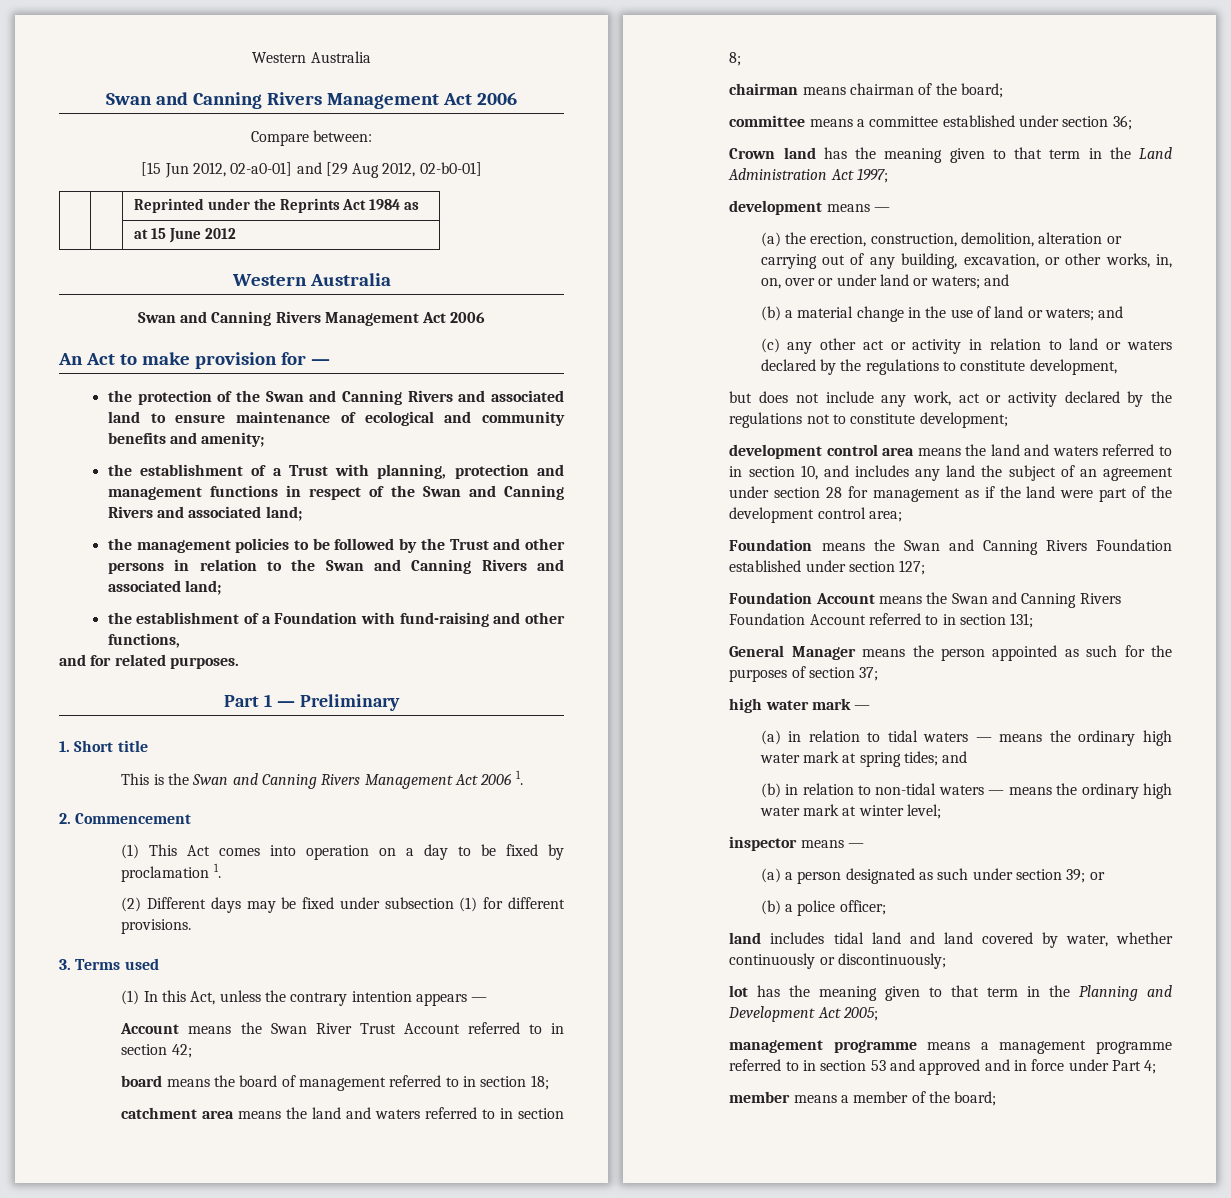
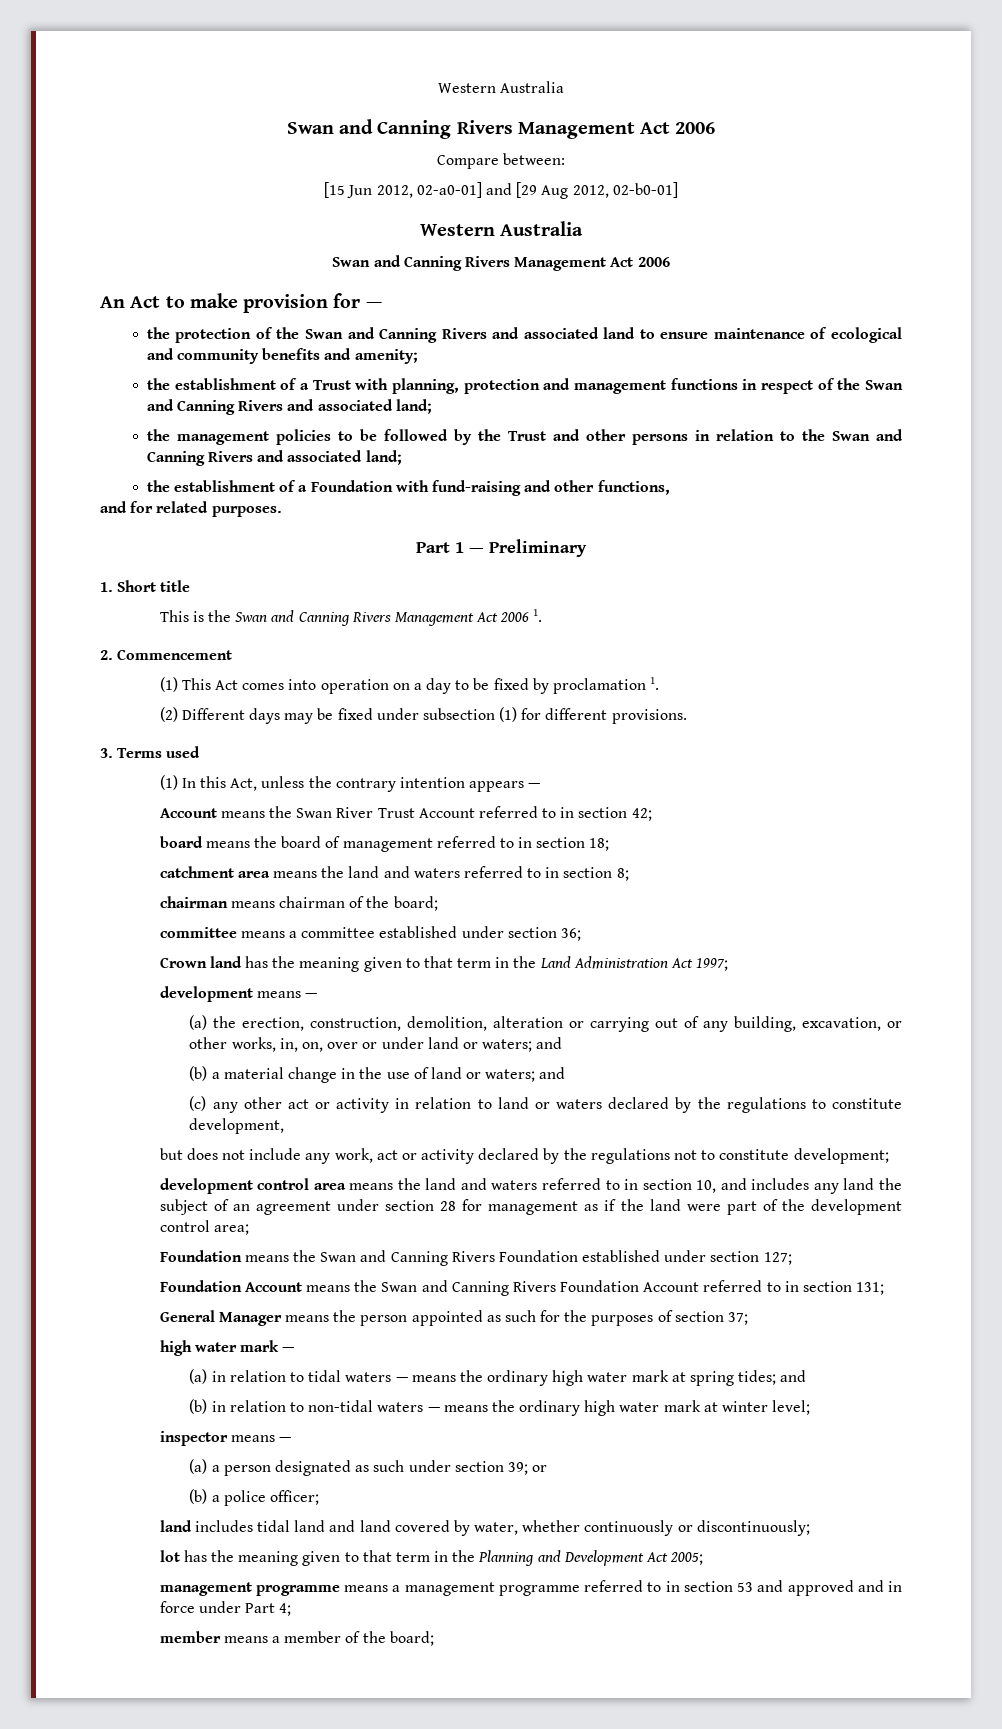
[133,198,420,213] [133,228,236,243] // | | Reprinted under the Reprints Act 1984 as // | | at 15 June 2012 -> (678, 190) none

